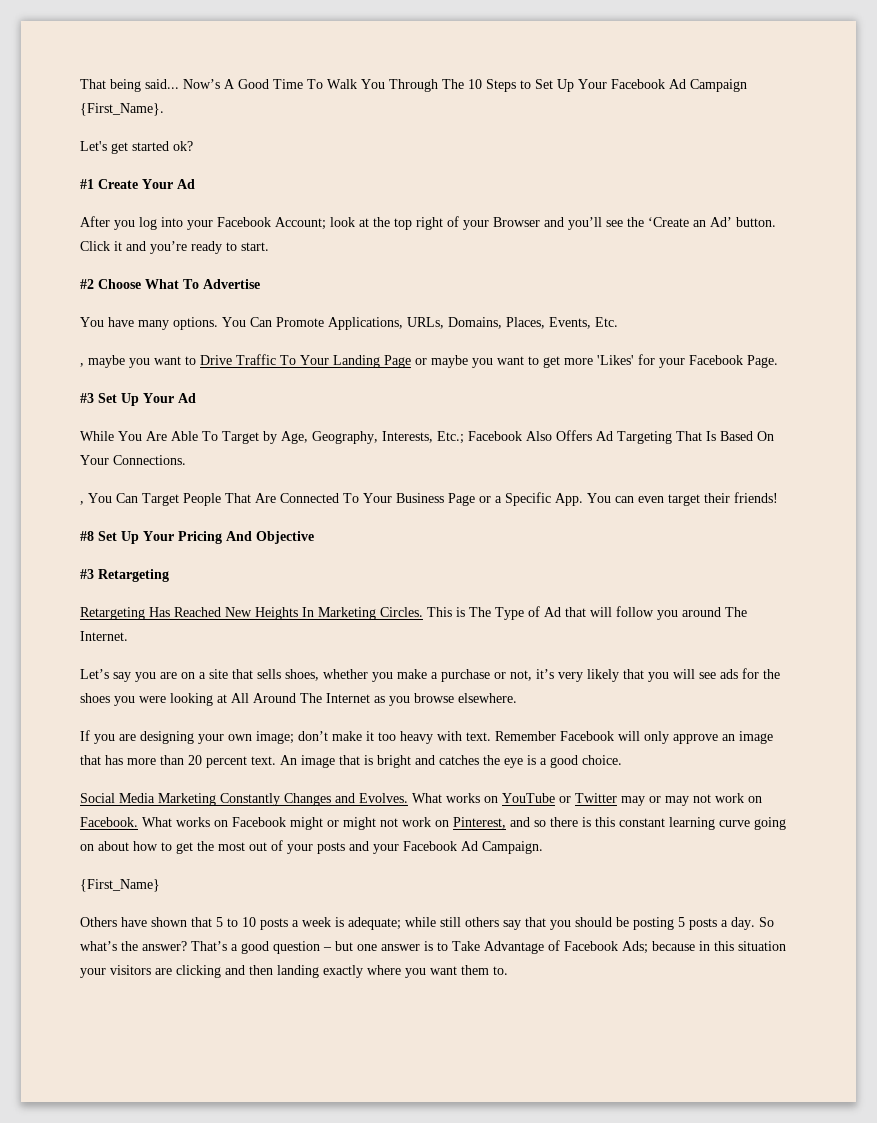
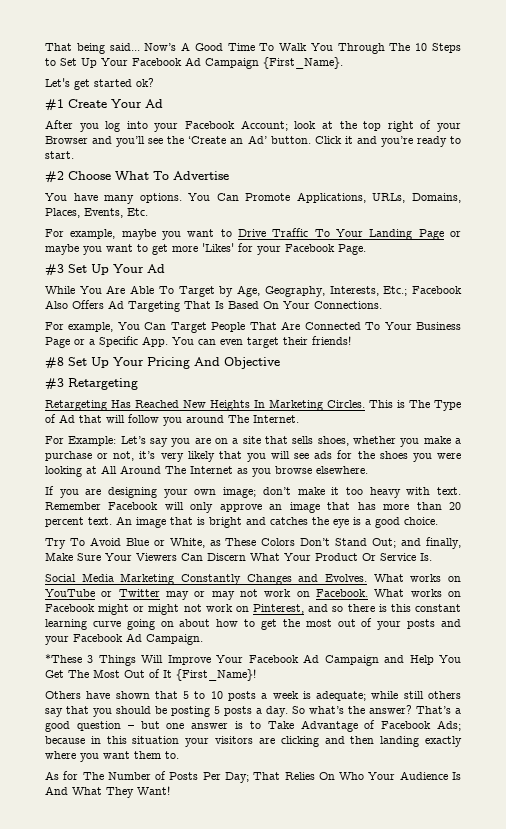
[80,363,84,367] , -> [45,229,116,239] For example,
[80,501,84,505] , -> [45,322,114,332] For example,
(128, 636) none -> [45,436,117,446] For Example:
(622, 760) none -> [45,537,461,549] [45,552,432,561] // Try To Avoid Blue or White, as These Colors Don’t Stand Out; and finally, Make Sure Your Viewers Can Discern What Your Product Or Service Is.
[80,879,160,892] {First_Name} -> [45,654,461,666] [45,669,256,681] *These 3 Things Will Improve Your Facebook Ad Campaign and Help You Get The Most Out of It {First_Name}!
(508, 970) none -> [45,771,461,783] [45,786,170,798] // As for The Number of Posts Per Day; That Relies On Who Your Audience Is And What They Want!

